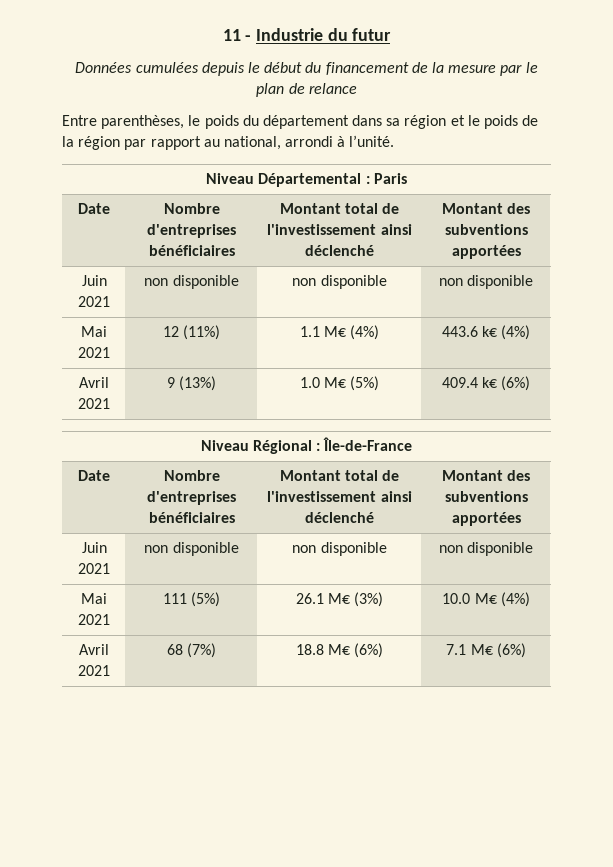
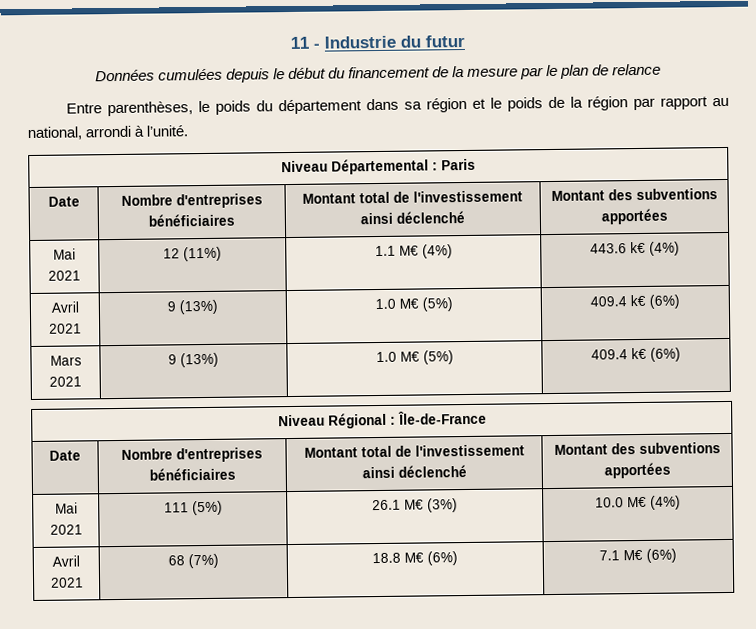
[81,275,107,286] [78,296,110,307] [144,275,239,289] [292,275,387,289] [438,275,534,289] // Juin 2021 | non disponible | non disponible | non disponible -> (668, 216) none
(531, 383) none -> [49,355,82,366] [49,376,82,387] [167,352,219,368] [375,350,454,365] [591,347,681,362] // Mars 2021 | 9 (13%) | 1.0 M€ (5%) | 409.4 k€ (6%)
[81,542,107,553] [78,563,110,574] [144,542,239,556] [292,542,387,556] [438,542,534,556] // Juin 2021 | non disponible | non disponible | non disponible -> (671, 470) none

